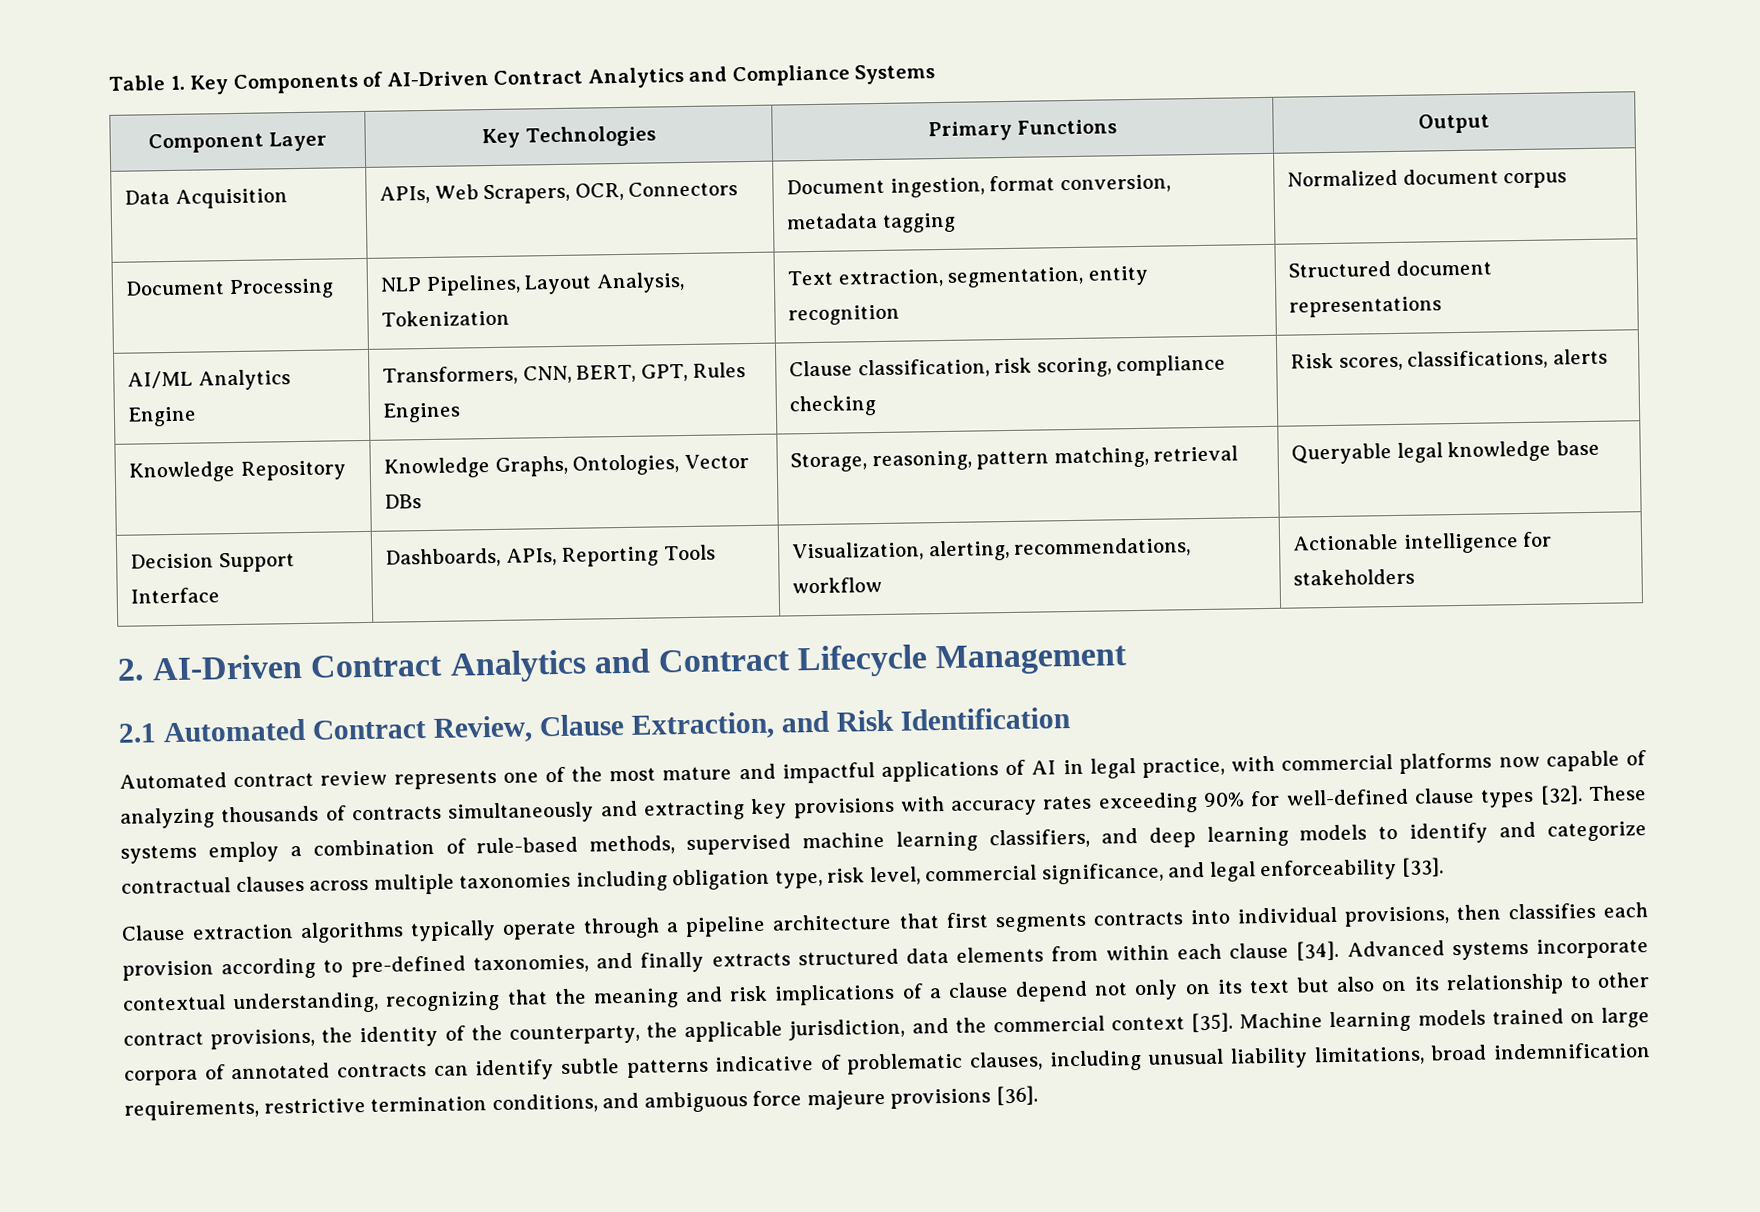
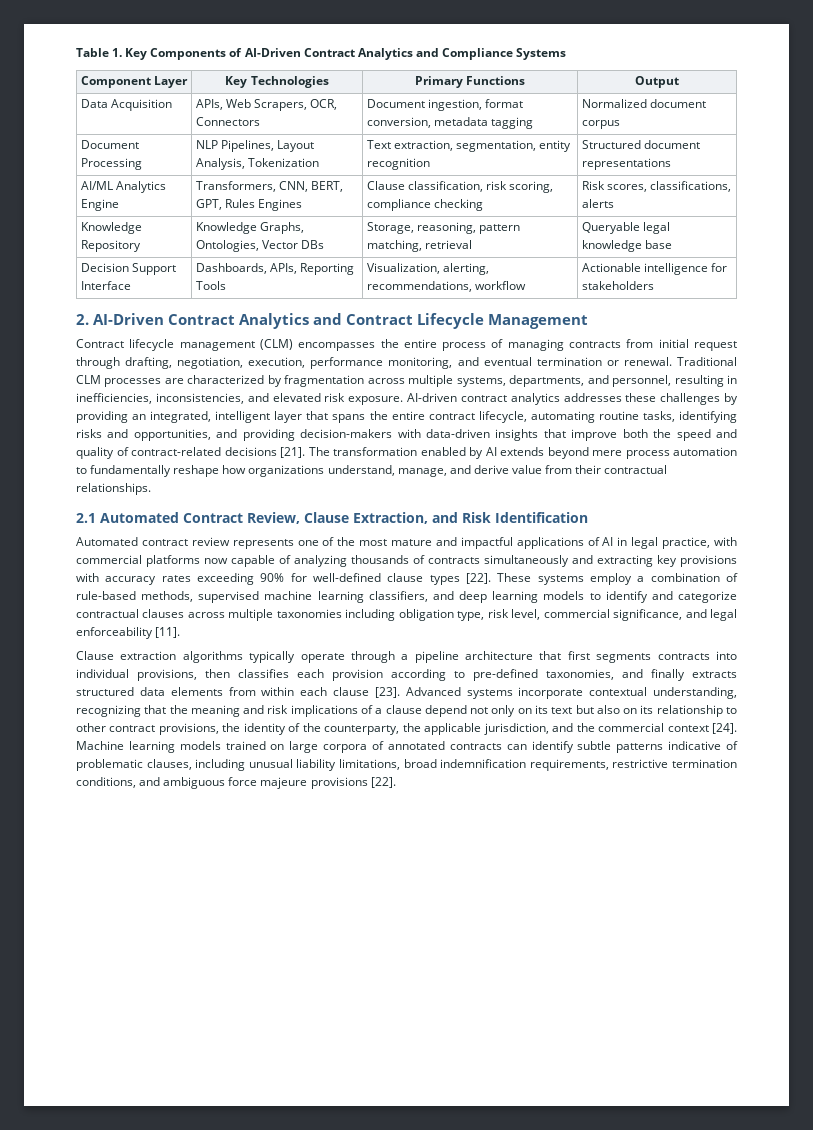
(1129, 659) none -> [76,339,737,351] [76,357,737,369] [76,375,737,387] [76,393,739,405] [76,411,737,423] [76,429,738,441] [76,447,737,459] [76,465,668,477] [76,483,151,495] // Contract lifecycle management (CLM) encompasses the entire process of managing contracts from initial request through drafting, negotiation, execution, performance monitoring, and eventual termination or renewal. Traditional CLM processes are characterized by fragmentation across multiple systems, departments, and personnel, resulting in inefficiencies, inconsistencies, and elevated risk exposure. AI-driven contract analytics addresses these challenges by providing an integrated, intelligent layer that spans the entire contract lifecycle, automating routine tasks, identifying risks and opportunities, and providing decision-makers with data-driven insights that improve both the speed and quality of contract-related decisions [21]. The transformation enabled by AI extends beyond mere process automation to fundamentally reshape how organizations understand, manage, and derive value from their contractual relationships.
[1539,785,1583,805] [32]. -> [465,573,491,584] [22].
[1401,857,1445,877] [33]. -> [155,627,181,638] [11].
[1296,940,1340,961] [34]. -> [374,687,400,698] [23].
[1191,1012,1234,1033] [35]. -> [712,723,737,734] [24].
[995,1085,1038,1106] [36]. -> [370,777,396,788] [22].

